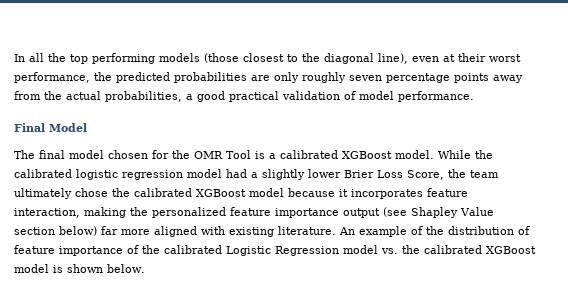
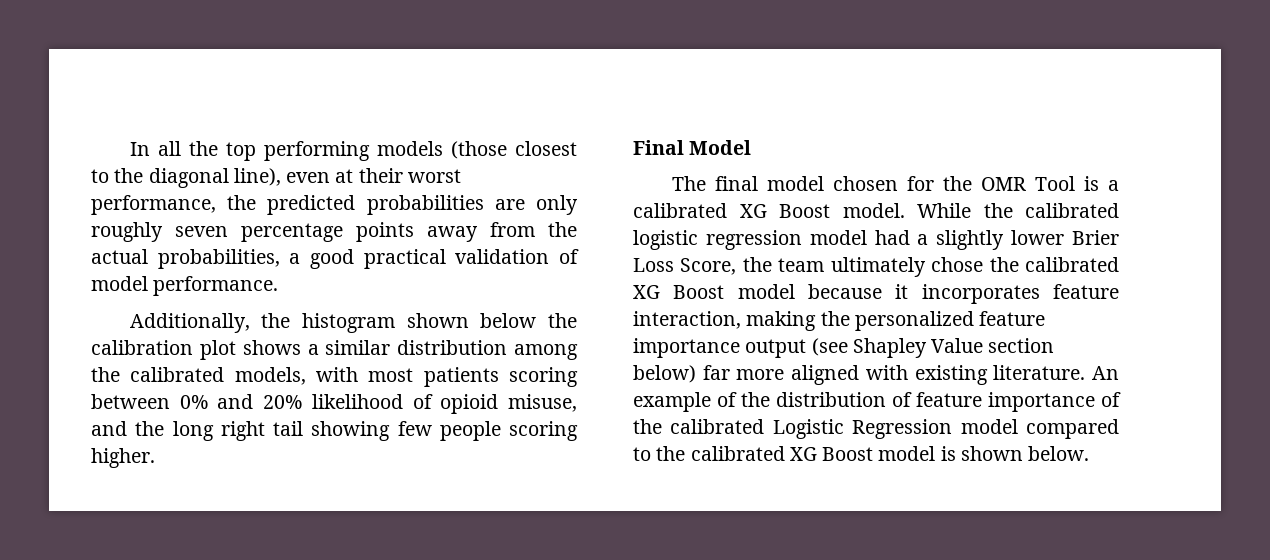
(474, 96) none -> [129,313,577,333] [91,340,578,360] [91,367,578,387] [91,394,577,414] [91,421,578,441] [91,448,155,468] // Additionally, the histogram shown below the calibration plot shows a similar distribution among the calibrated models, with most patients scoring between 0% and 20% likelihood of opioid misuse, and the long right tail showing few people scoring higher.
[342,151,392,159] XGBoost -> [739,204,830,218] XG Boost
[196,189,246,197] XGBoost -> [633,285,725,299] XG Boost
[381,245,536,254] vs. the calibrated XGBoost -> [1026,419,1119,439] [633,446,874,461] compared to the calibrated XG Boost

